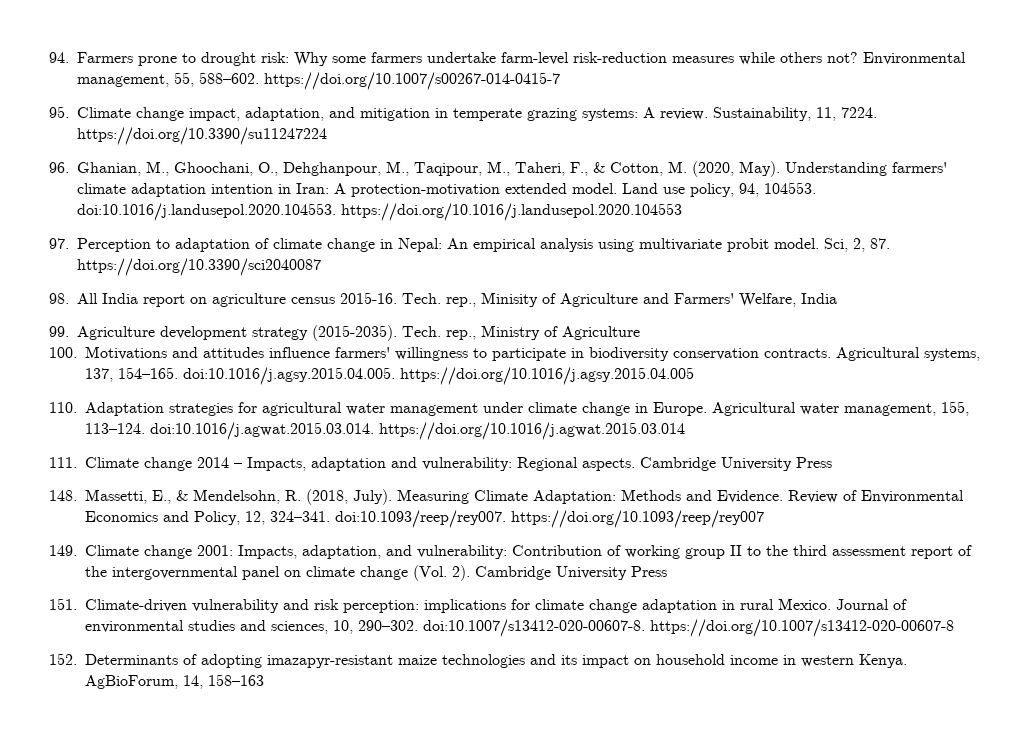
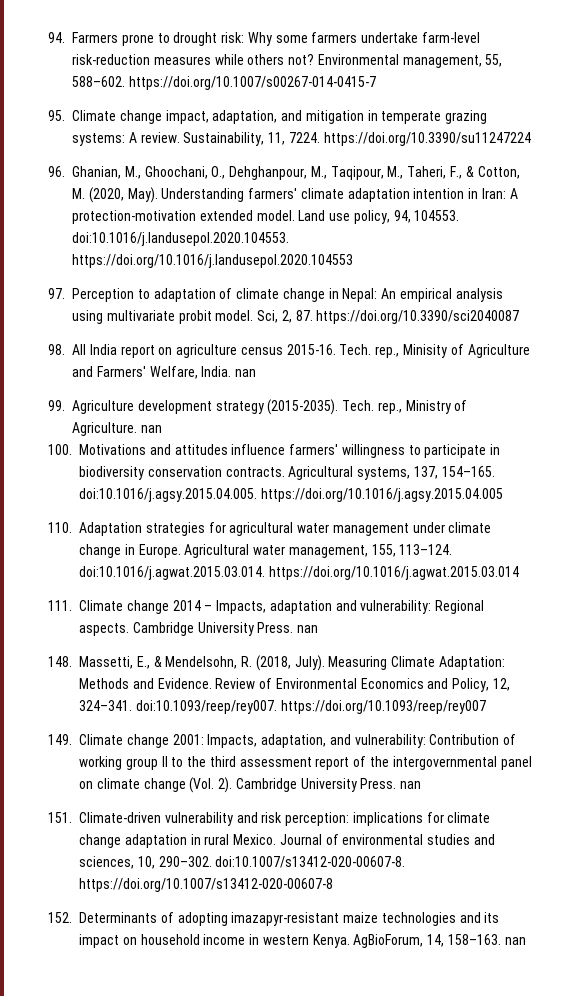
[801,293,837,304] India -> [201,366,257,377] India. nan
[562,326,640,340] Agriculture -> [72,422,162,436] Agriculture. nan
[796,457,832,468] Press -> [257,622,319,633] Press. nan
[631,566,667,577] Press -> [360,778,422,789] Press. nan
[208,674,264,686] 158–163 -> [448,934,526,945] 158–163. nan

